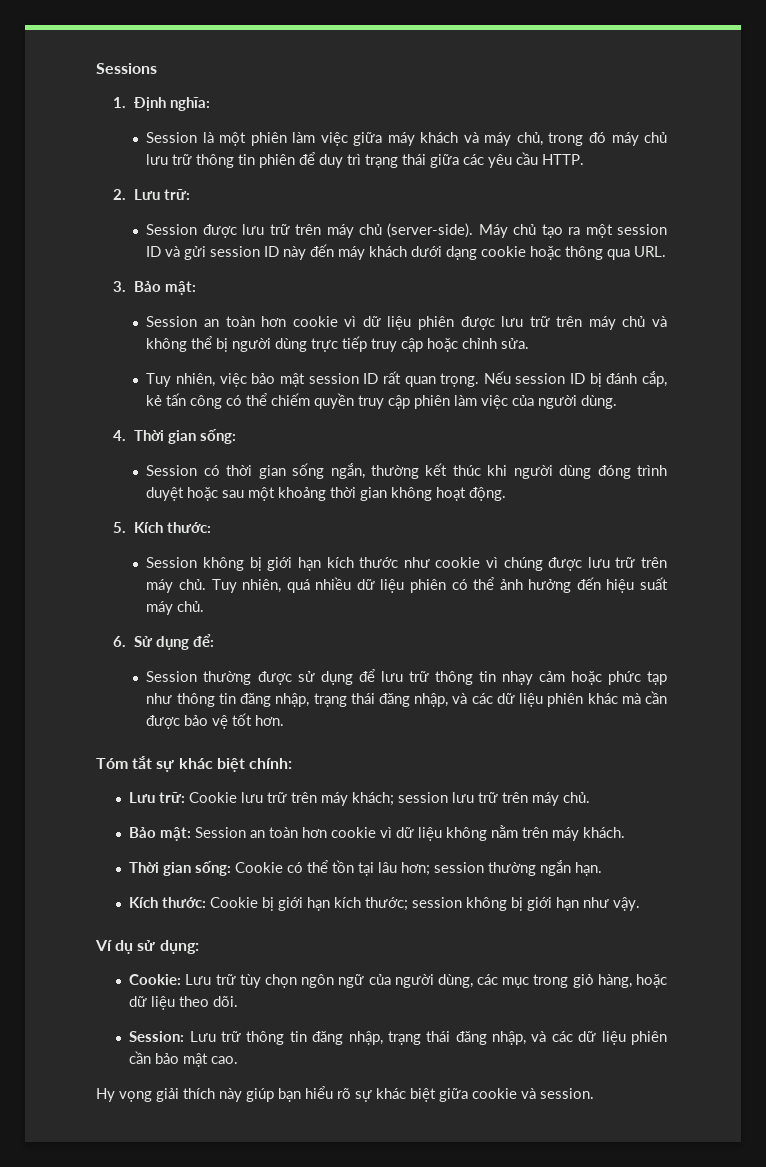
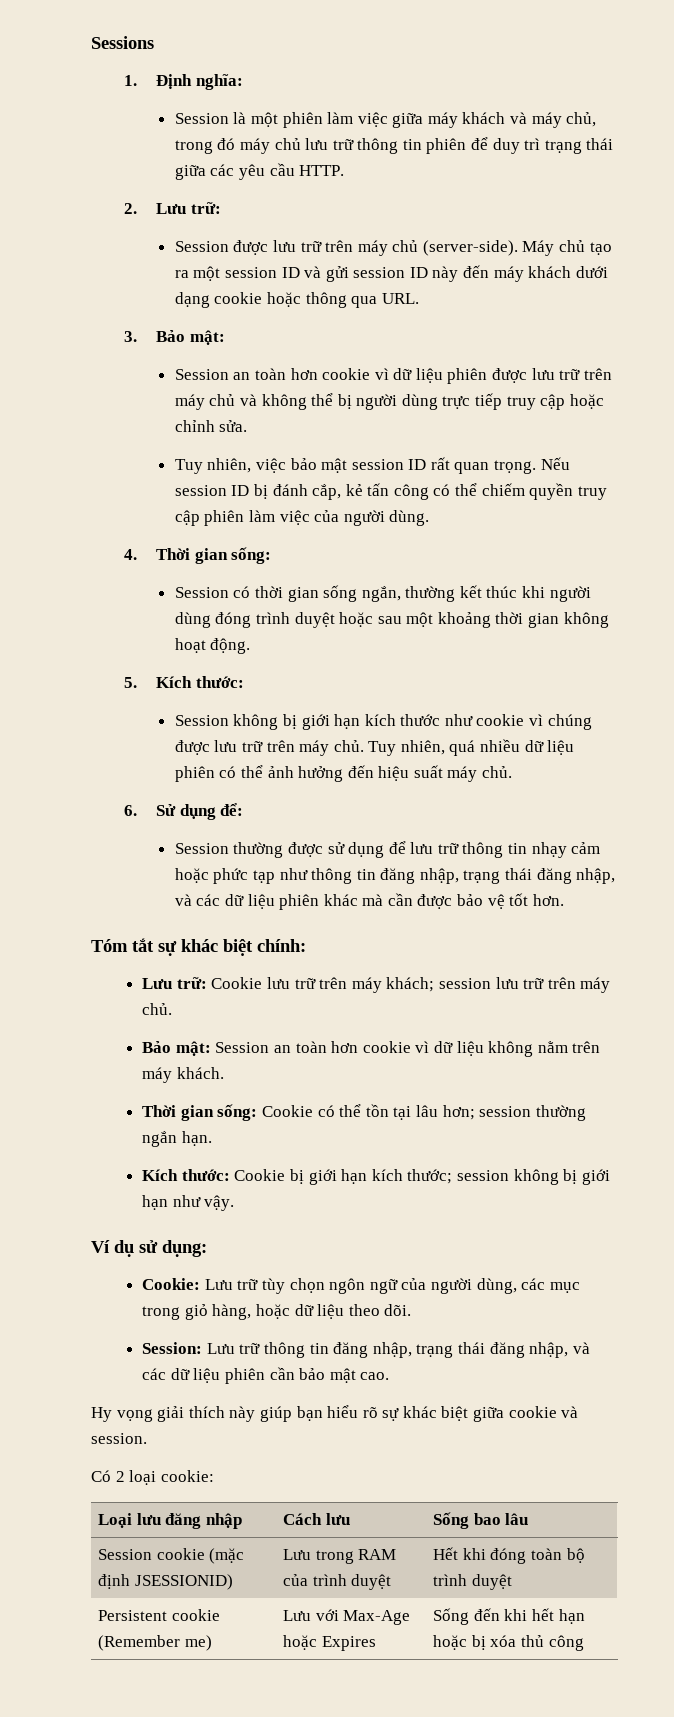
(594, 1093) none -> [91,1470,214,1485] [98,1513,243,1529] [283,1513,350,1525] [433,1512,529,1529] [98,1548,245,1564] [98,1574,233,1590] [283,1549,397,1564] [283,1574,392,1590] [433,1547,585,1564] [433,1574,512,1590] [98,1609,220,1621] [98,1635,212,1651] [283,1609,411,1625] [283,1635,376,1651] [433,1608,585,1625] [433,1635,584,1651] // Có 2 loại cookie: // Loại lưu đăng nhập | Cách lưu | Sống bao lâu // Session cookie (mặc định JSESSIONID) | Lưu trong RAM của trình duyệt | Hết khi đóng toàn bộ trình duyệt // Persistent cookie (Remember me) | Lưu với Max-Age hoặc Expires | Sống đến khi hết hạn hoặc bị xóa thủ công

